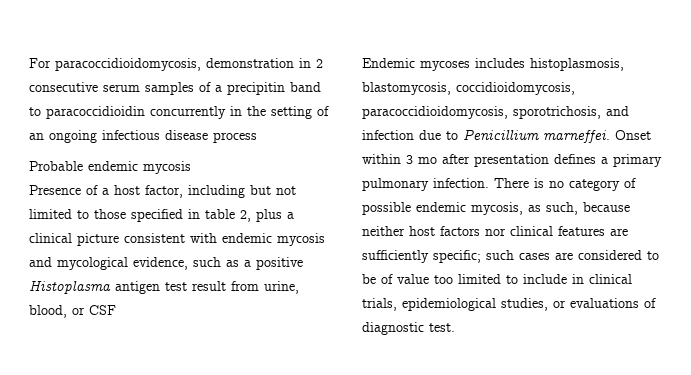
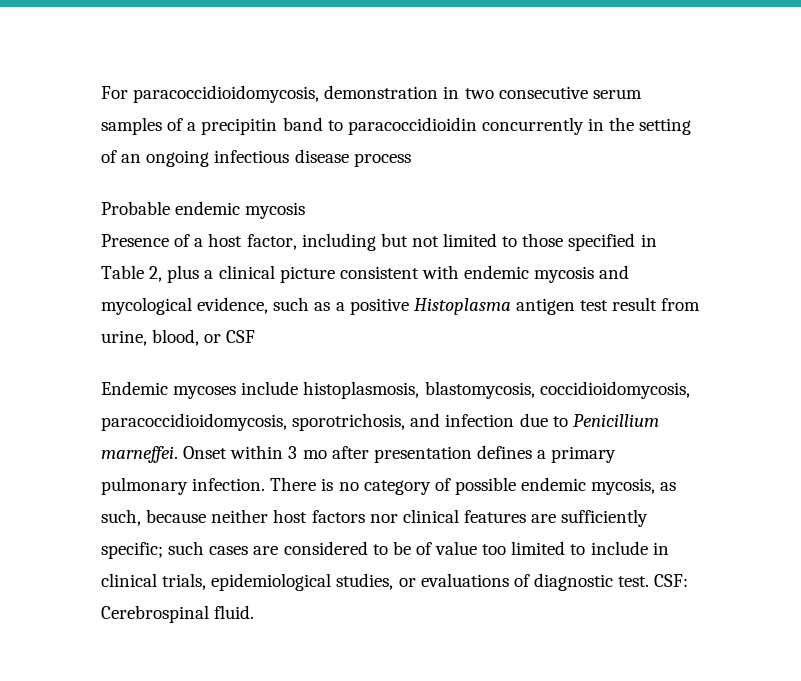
[316,59,323,68] 2 -> [464,88,494,99] two
[205,209,235,219] table -> [101,265,144,279] Table
[475,58,525,68] includes -> [241,381,299,395] include
(455, 327) none -> [654,574,689,587] [101,605,255,623] CSF: Cerebrospinal fluid.

